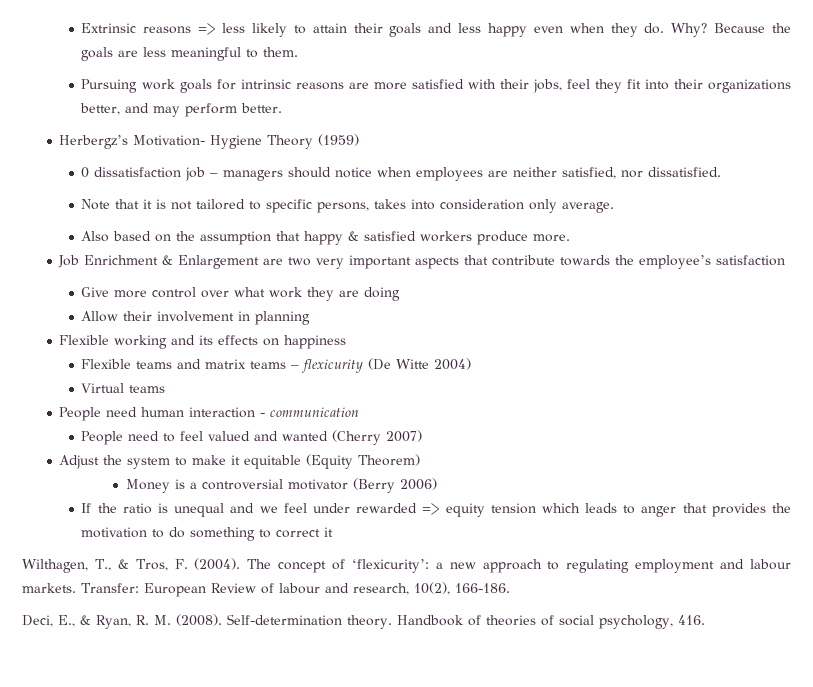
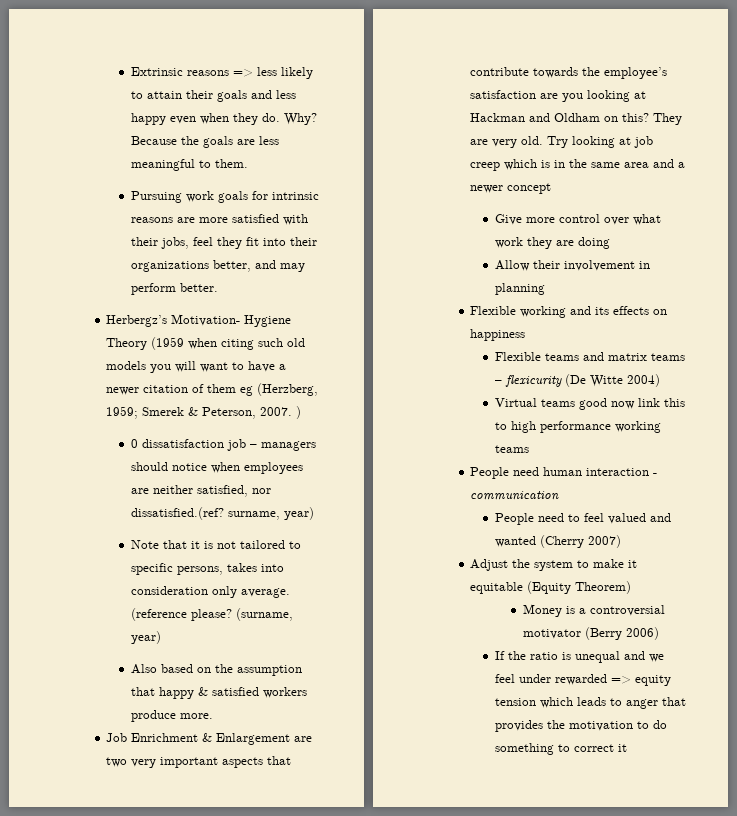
[318,134,360,146] (1959) -> [151,337,306,350] [106,361,287,373] [106,383,319,396] [106,406,302,419] (1959 when citing such old models you will want to have a newer citation of them eg (Herzberg, 1959; Smerek & Peterson, 2007. )
[648,167,722,177] dissatisfied. -> [130,507,314,520] dissatisfied.(ref? surname, year)
(615, 207) none -> [130,608,293,621] [130,631,161,644] (reference please? (surname, year)
(786, 260) none -> [540,90,647,102] [470,113,683,125] [470,136,654,148] [470,159,686,171] [470,183,552,194] are you looking at Hackman and Oldham on this? They are very old. Try looking at job creep which is in the same area and a newer concept
(166, 389) none -> [578,398,685,410] [494,421,661,433] [494,445,529,453] good now link this to high performance working teams
[22,558,792,573] [22,582,510,597] [22,614,705,629] // Wilthagen, T., & Tros, F. (2004). The concept of ‘flexicurity’: a new approach to regulating employment and labour markets. Transfer: European Review of labour and research, 10(2), 166-186. // Deci, E., & Ryan, R. M. (2008). Self-determination theory. Handbook of theories of social psychology, 416. -> (627, 748) none

